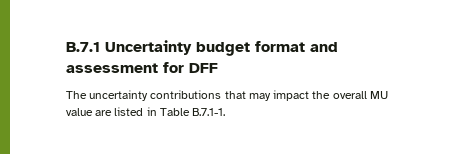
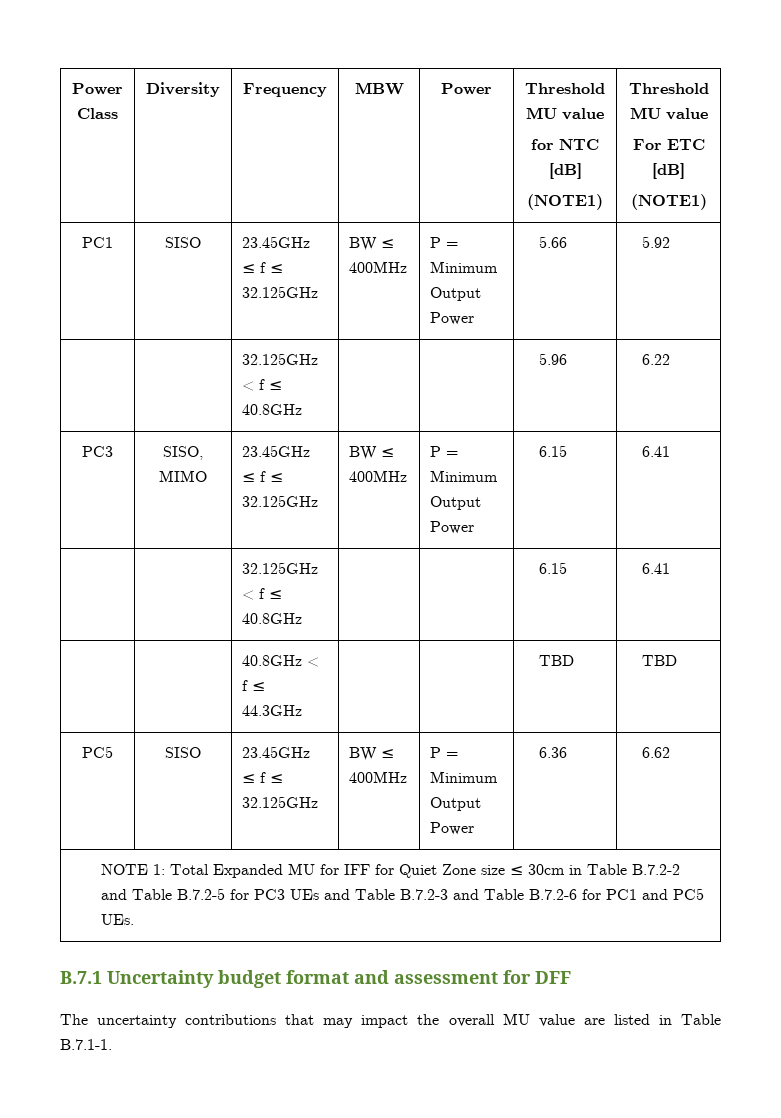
(66, 47) none -> [72,83,123,95] [77,108,118,119] [146,82,220,97] [243,83,327,97] [354,82,404,95] [441,83,493,95] [525,83,605,94] [526,107,604,120] [531,139,599,150] [548,163,582,179] [527,194,603,210] [628,83,709,94] [629,107,708,120] [632,139,705,150] [652,163,685,179] [630,194,707,210] [82,237,113,248] [165,237,201,248] [242,236,311,248] [242,262,284,273] [242,286,319,298] [349,237,395,251] [349,261,408,273] [430,237,459,248] [430,261,499,273] [430,287,482,301] [430,312,475,325] [539,236,568,248] [642,236,671,248] [242,353,319,365] [242,379,283,391] [242,404,303,415] [539,353,568,365] [642,354,671,365] [82,446,113,457] [163,446,203,460] [159,470,207,482] [242,445,311,457] [242,471,284,482] [242,495,319,507] [349,446,395,460] [349,470,408,482] [430,446,459,457] [430,470,499,482] [430,496,482,510] [430,521,475,534] [539,445,568,457] [642,446,671,457] [242,562,319,574] [242,588,283,600] [242,613,303,624] [539,562,568,574] [642,563,671,574] [242,655,320,667] [242,680,266,691] [242,705,303,716] [539,655,575,666] [642,655,678,666] [82,746,113,758] [165,747,201,758] [242,746,311,758] [242,772,284,783] [242,796,319,808] [349,747,395,761] [349,771,408,783] [430,747,459,758] [430,771,499,783] [430,797,482,811] [430,822,475,835] [539,747,568,758] [642,747,671,758] [101,863,681,878] [101,888,705,900] [101,914,135,925] Power Class | Diversity | Frequency | MBW | Power | Threshold MU value // for NTC [dB] // (NOTE1) | Threshold MU value // For ETC [dB] // (NOTE1) // PC1 | SISO | 23.45GHz ≤ f ≤ 32.125GHz | BW ≤ 400MHz | P = Minimum Output Power | 5.66 | 5.92 // | | 32.125GHz < f ≤ 40.8GHz | | | 5.96 | 6.22 // PC3 | SISO, MIMO | 23.45GHz ≤ f ≤ 32.125GHz | BW ≤ 400MHz | P = Minimum Output Power | 6.15 | 6.41 // | | 32.125GHz < f ≤ 40.8GHz | | | 6.15 | 6.41 // | | 40.8GHz < f ≤ 44.3GHz | | | TBD | TBD // PC5 | SISO | 23.45GHz ≤ f ≤ 32.125GHz | BW ≤ 400MHz | P = Minimum Output Power | 6.36 | 6.62 // NOTE 1: Total Expanded MU for IFF for Quiet Zone size ≤ 30cm in Table B.7.2-2 and Table B.7.2-5 for PC3 UEs and Table B.7.2-3 and Table B.7.2-6 for PC1 and PC5 UEs. //

